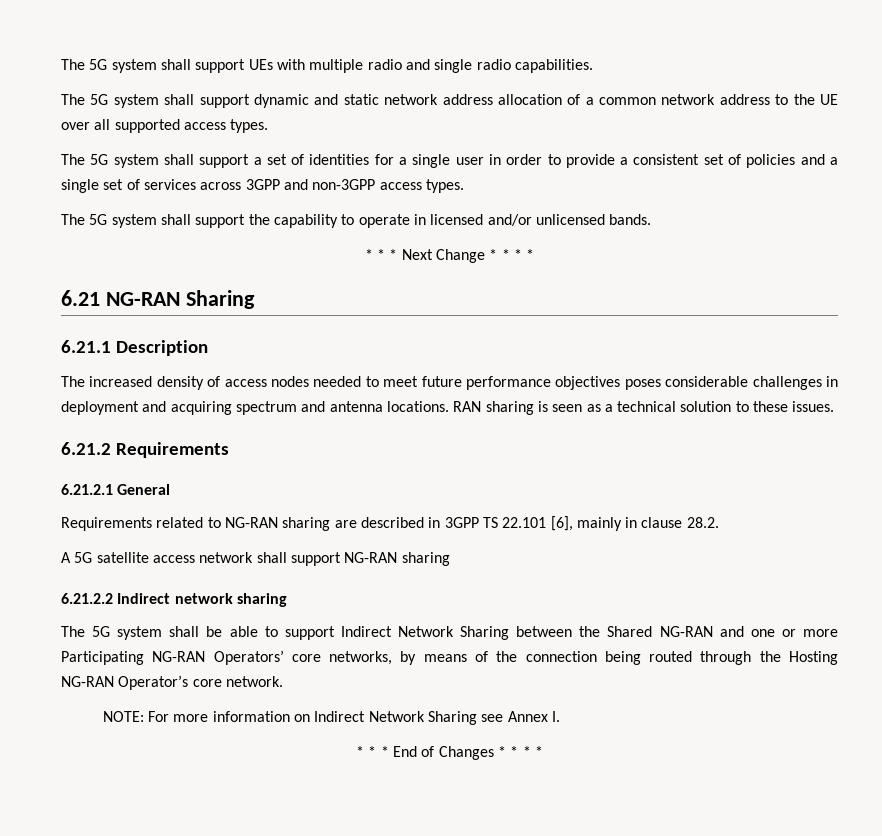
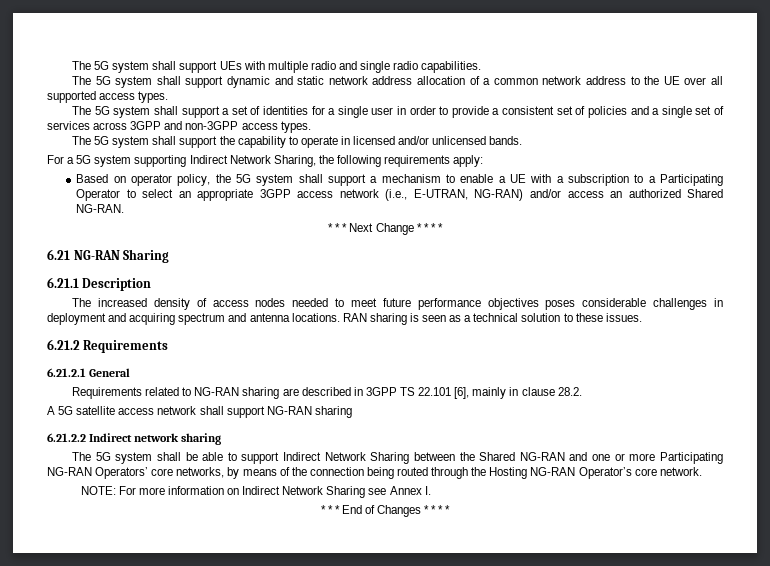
(652, 219) none -> [47,155,484,167] [76,174,723,186] [76,189,723,201] [76,204,125,213] // For a 5G system supporting Indirect Network Sharing, the following requirements apply: // Based on operator policy, the 5G system shall support a mechanism to enable a UE with a subscription to a Participating Operator to select an appropriate 3GPP access network (i.e., E-UTRAN, NG-RAN) and/or access an authorized Shared NG-RAN.

